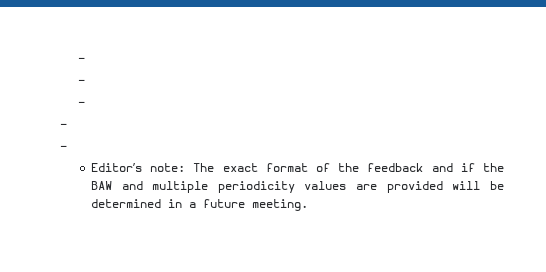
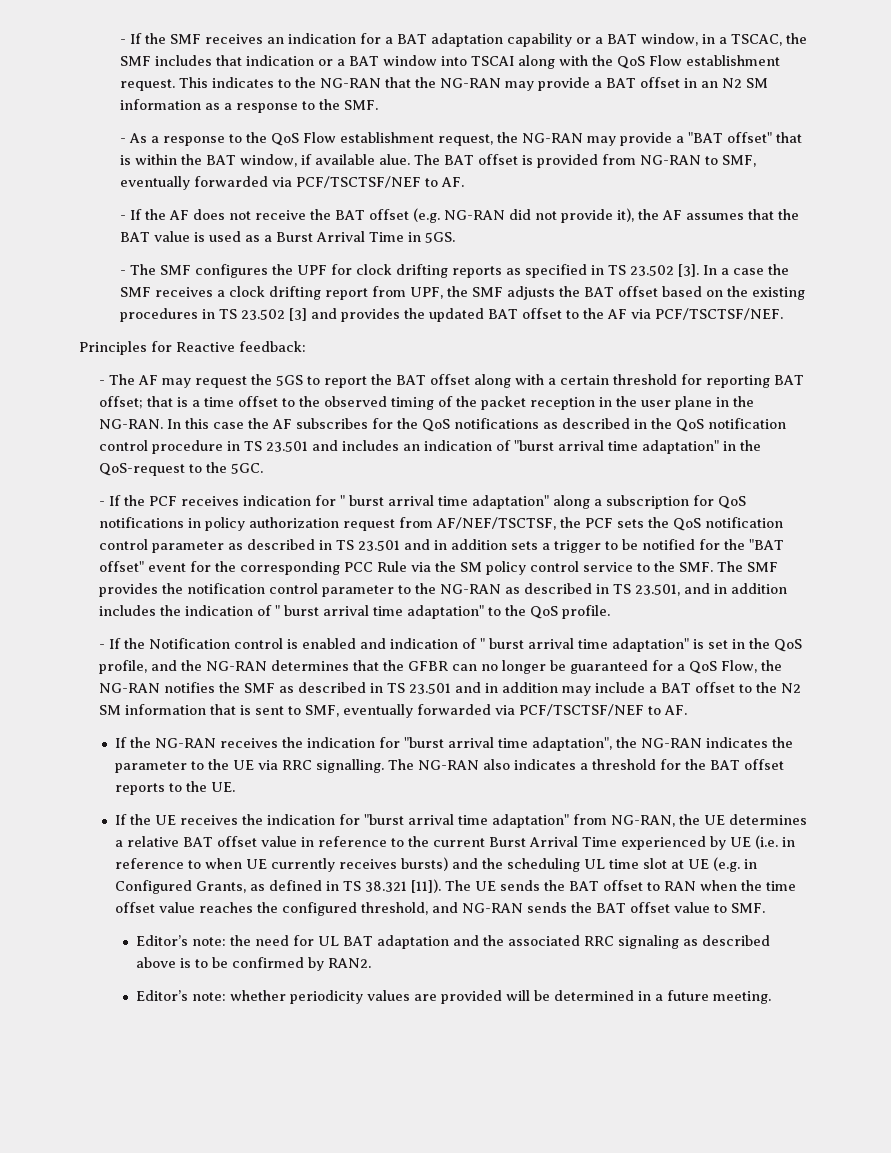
[77,57,85,62] [77,79,85,84] [77,101,85,106] [59,123,67,128] [59,145,67,150] [90,163,505,172] [90,181,209,193] - // - // - // - // - // Editor’s note: The exact format of the feedback and if the BAW and multiple -> [119,33,807,47] [119,55,780,69] [119,77,768,91] [119,99,378,113] [119,132,802,146] [119,154,756,168] [119,176,464,190] [119,208,799,223] [119,231,455,243] [119,264,789,278] [119,286,805,300] [119,308,783,322] [79,341,306,355] [99,374,805,388] [99,396,755,410] [99,418,787,432] [99,440,762,454] [99,462,264,476] [99,495,747,509] [99,517,784,531] [99,539,785,553] [99,561,779,575] [99,583,788,597] [99,605,611,619] [99,638,803,652] [99,660,783,674] [99,682,802,696] [99,704,688,718] [115,737,794,751] [115,759,785,773] [115,781,236,795] [115,814,808,828] [115,835,796,850] [115,857,758,872] [115,879,797,894] [115,902,766,916] [135,935,770,949] [135,957,371,971] [135,990,286,1001] - If the SMF receives an indication for a BAT adaptation capability or a BAT window, in a TSCAC, the SMF includes that indication or a BAT window into TSCAI along with the QoS Flow establishment request. This indicates to the NG-RAN that the NG-RAN may provide a BAT offset in an N2 SM information as a response to the SMF. // - As a response to the QoS Flow establishment request, the NG-RAN may provide a "BAT offset" that is within the BAT window, if available alue. The BAT offset is provided from NG-RAN to SMF, eventually forwarded via PCF/TSCTSF/NEF to AF. // - If the AF does not receive the BAT offset (e.g. NG-RAN did not provide it), the AF assumes that the BAT value is used as a Burst Arrival Time in 5GS. // - The SMF configures the UPF for clock drifting reports as specified in TS 23.502 [3]. In a case the SMF receives a clock drifting report from UPF, the SMF adjusts the BAT offset based on the existing procedures in TS 23.502 [3] and provides the updated BAT offset to the AF via PCF/TSCTSF/NEF. // Principles for Reactive feedback: // - The AF may request the 5GS to report the BAT offset along with a certain threshold for reporting BAT offset; that is a time offset to the observed timing of the packet reception in the user plane in the NG-RAN. In this case the AF subscribes for the QoS notifications as described in the QoS notification control procedure in TS 23.501 and includes an indication of "burst arrival time adaptation" in the QoS-request to the 5GC. // - If the PCF receives indication for " burst arrival time adaptation" along a subscription for QoS notifications in policy authorization request from AF/NEF/TSCTSF, the PCF sets the QoS notification control parameter as described in TS 23.501 and in addition sets a trigger to be notified for the "BAT offset" event for the corresponding PCC Rule via the SM policy control service to the SMF. The SMF provides the notification control parameter to the NG-RAN as described in TS 23.501, and in addition includes the indication of " burst arrival time adaptation" to the QoS profile. // - If the Notification control is enabled and indication of " burst arrival time adaptation" is set in the QoS profile, and the NG-RAN determines that the GFBR can no longer be guaranteed for a QoS Flow, the NG-RAN notifies the SMF as described in TS 23.501 and in addition may include a BAT offset to the N2 SM information that is sent to SMF, eventually forwarded via PCF/TSCTSF/NEF to AF. // If the NG-RAN receives the indication for "burst arrival time adaptation", the NG-RAN indicates the parameter to the UE via RRC signalling. The NG-RAN also indicates a threshold for the BAT offset reports to the UE. // If the UE receives the indication for "burst arrival time adaptation" from NG-RAN, the UE determines a relative BAT offset value in reference to the current Burst Arrival Time experienced by UE (i.e. in reference to when UE currently receives bursts) and the scheduling UL time slot at UE (e.g. in Configured Grants, as defined in TS 38.321 [11]). The UE sends the BAT offset to RAN when the time offset value reaches the configured threshold, and NG-RAN sends the BAT offset value to SMF. // Editor’s note: the need for UL BAT adaptation and the associated RRC signaling as described above is to be confirmed by RAN2. // Editor’s note: whether

